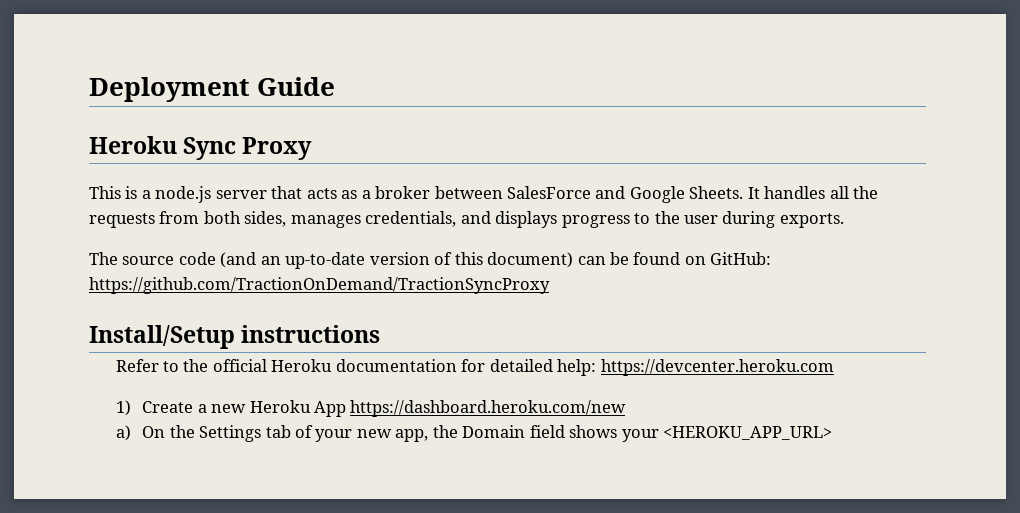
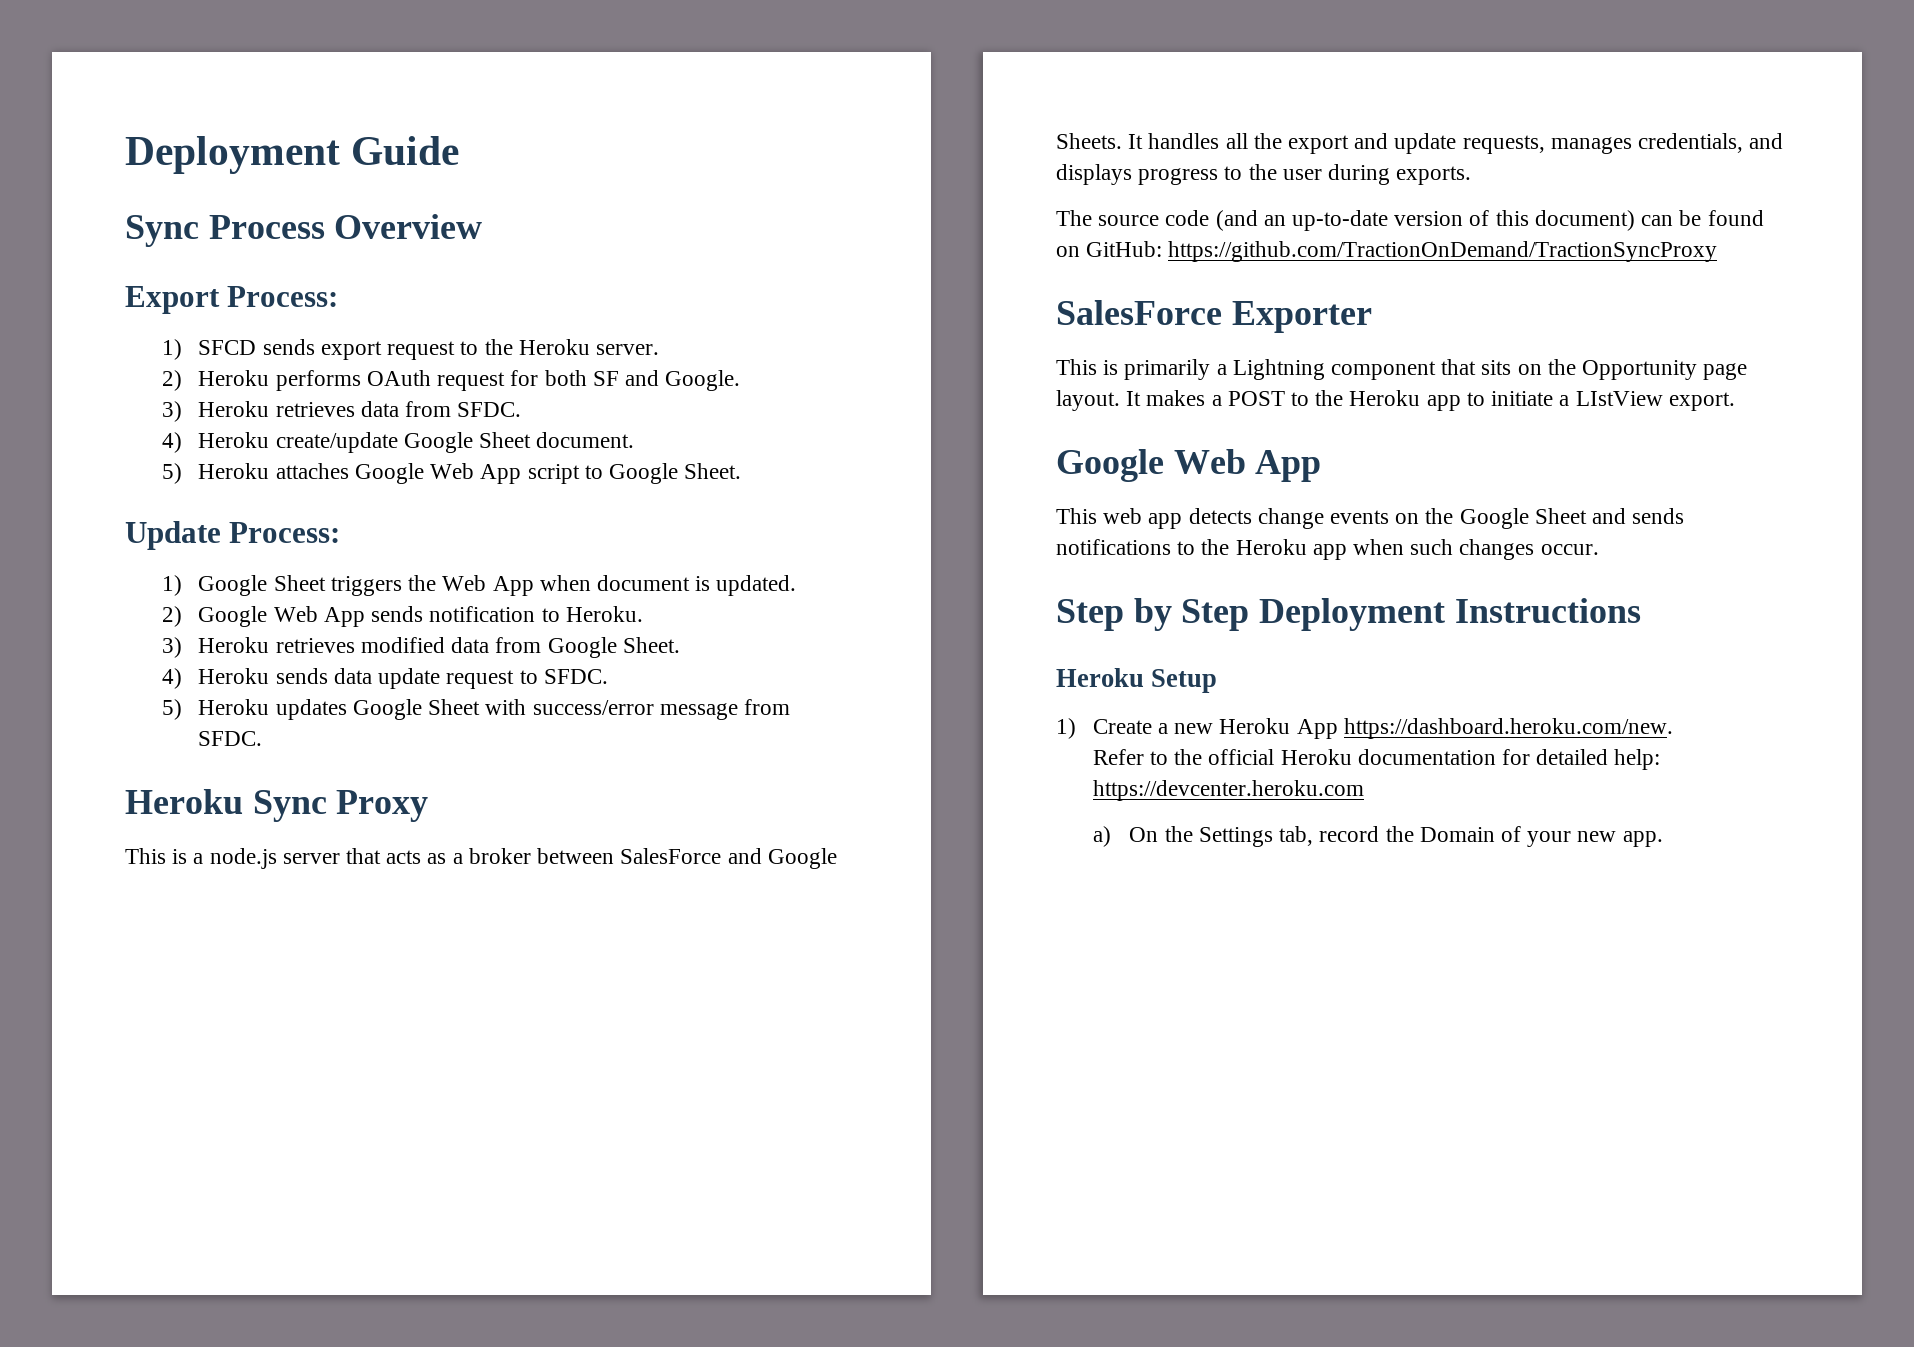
(336, 86) none -> [125,214,483,247] [125,286,339,314] [161,339,659,360] [161,370,741,391] [161,401,522,422] [161,432,635,453] [161,463,742,484] [125,521,341,550] [161,575,797,596] [161,606,643,627] [161,637,680,658] [161,668,608,689] [161,699,790,720] [198,731,263,746] // Sync Process Overview // Export Process: // 1) SFCD sends export request to the Heroku server. // 2) Heroku performs OAuth request for both SF and Google. // 3) Heroku retrieves data from SFDC. // 4) Heroku create/update Google Sheet document. // 5) Heroku attaches Google Web App script to Google Sheet. // Update Process: // 1) Google Sheet triggers the Web App when document is updated. // 2) Google Web App sends notification to Heroku. // 3) Heroku retrieves modified data from Google Sheet. // 4) Heroku sends data update request to SFDC. // 5) Heroku updates Google Sheet with success/error message from SFDC.
[89,211,287,228] requests from both sides, -> [1288,133,1545,154] export and update requests,
[89,325,381,349] Install/Setup instructions -> [1056,300,1372,333] [1056,359,1748,380] [1056,390,1735,411] [1056,449,1322,482] [1056,508,1685,529] [1056,539,1599,560] [1056,598,1641,631] [1056,668,1218,693] [1056,718,1673,739] SalesForce Exporter // This is primarily a Lightning component that sits on the Opportunity page layout. It makes a POST to the Heroku app to initiate a LIstView export. // Google Web App // This web app detects change events on the Google Sheet and sends notifications to the Heroku app when such changes occur. // Step by Step Deployment Instructions // Heroku Setup // 1) Create a new Heroku App https://dashboard.heroku.com/new.
[115,400,627,417] [115,425,833,442] 1) Create a new Heroku App https://dashboard.heroku.com/new // a) On the Settings tab of your new app, the Domain field shows your <HEROKU_APP_URL> -> [1092,826,1663,847] a) On the Settings tab, record the Domain of your new app.

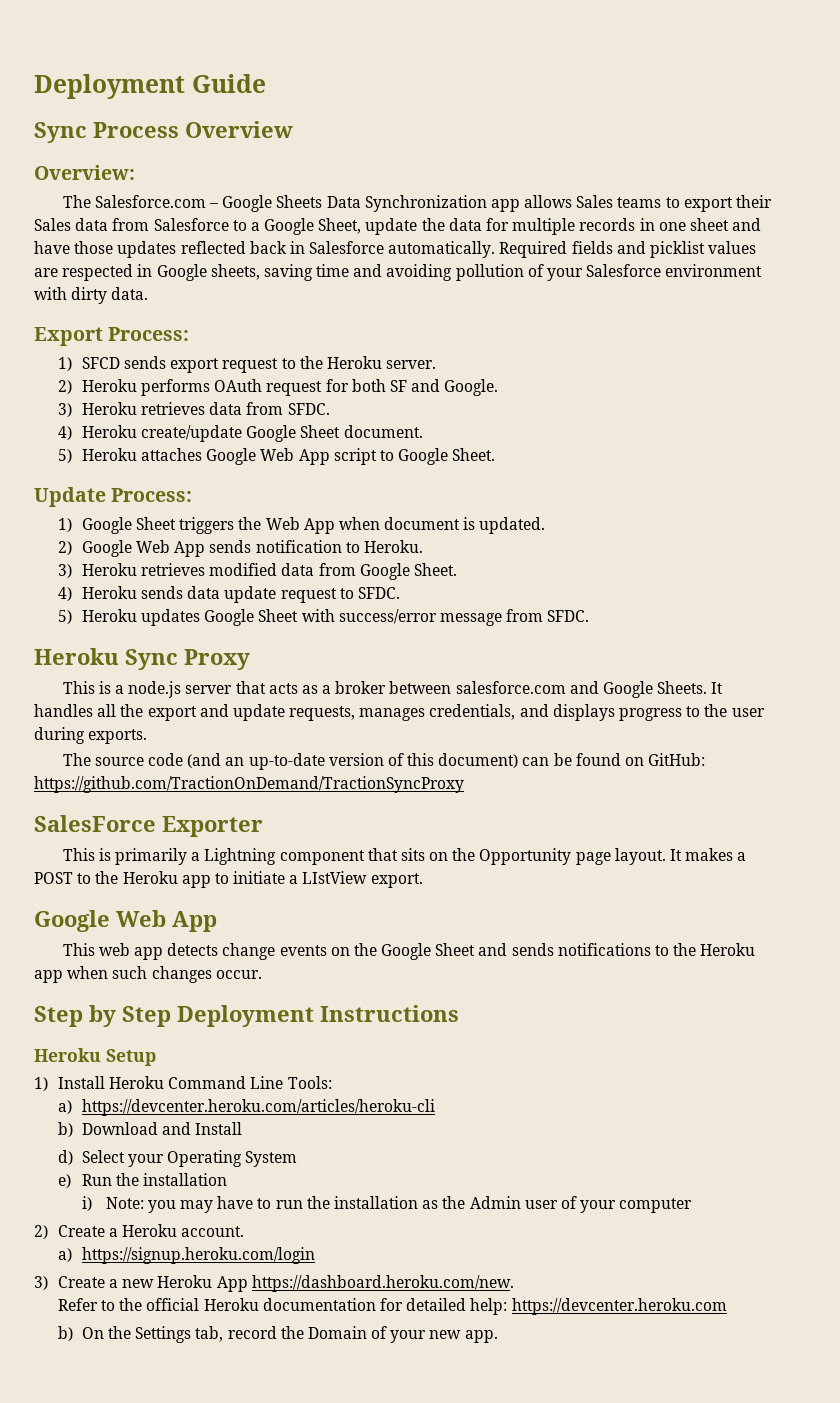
(483, 226) none -> [34,165,135,180] [62,195,772,212] [34,218,762,235] [34,241,757,258] [34,264,763,281] [34,287,149,304] // Overview: // The Salesforce.com – Google Sheets Data Synchronization app allows Sales teams to export their Sales data from Salesforce to a Google Sheet, update the data for multiple records in one sheet and have those updates reflected back in Salesforce automatically. Required fields and picklist values are respected in Google sheets, saving time and avoiding pollution of your Salesforce environment with dirty data.
[620,848,722,864] SalesForce -> [455,681,566,694] salesforce.com
(1076, 728) none -> [57,1076,332,1089] [57,1099,435,1116] [57,1122,243,1137] [57,1150,298,1167] [57,1173,228,1188] [81,1196,693,1213] [34,1224,245,1239] [57,1247,315,1264] [34,1276,48,1290] Install Heroku Command Line Tools: // a) https://devcenter.heroku.com/articles/heroku-cli // b) Download and Install // d) Select your Operating System // e) Run the installation // i) Note: you may have to run the installation as the Admin user of your computer // 2) Create a Heroku account. // a) https://signup.heroku.com/login // 3)
[1092,826,1111,847] a) -> [57,1326,73,1341] b)

